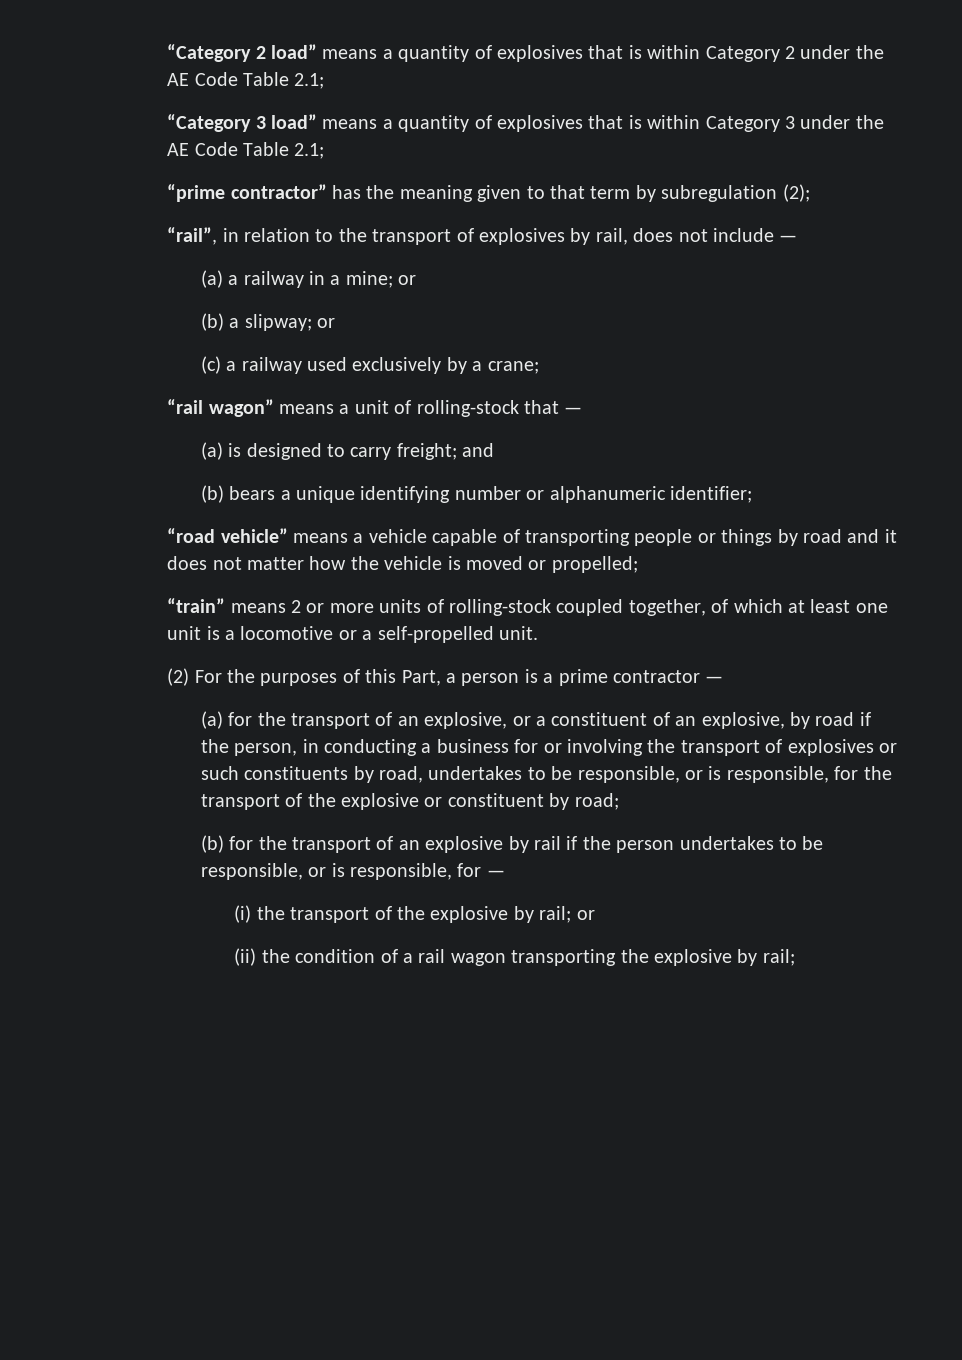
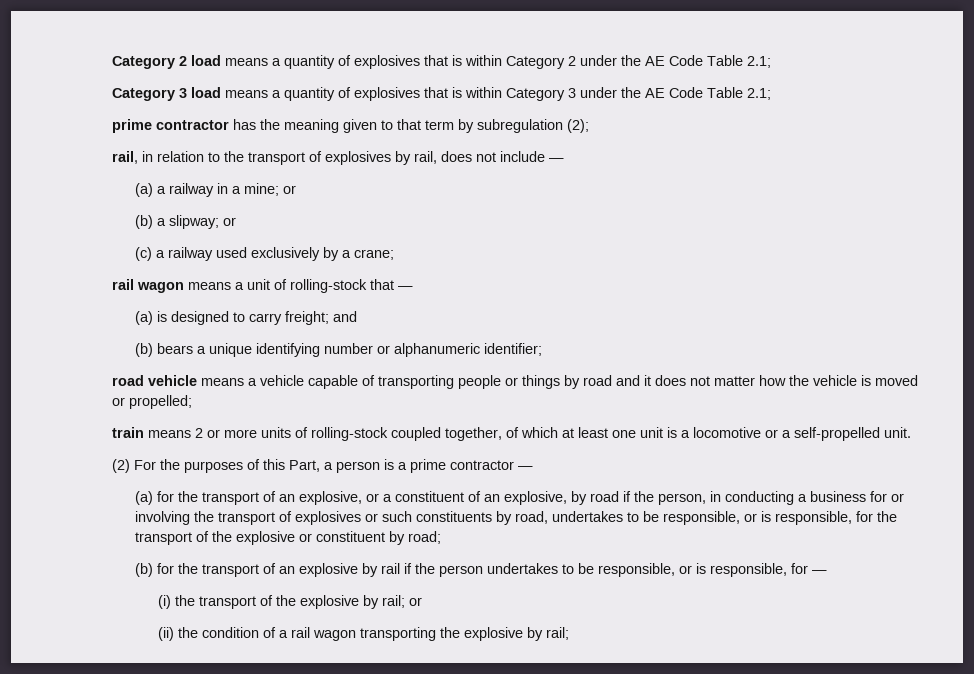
[167,44,318,62] “Category 2 load” -> [111,55,221,69] Category 2 load
[167,114,318,132] “Category 3 load” -> [111,87,221,101] Category 3 load
[167,184,327,202] “prime contractor” -> [111,119,229,133] prime contractor
[167,227,218,245] “rail”, -> [111,151,138,164] rail,
[167,399,274,417] “rail wagon” -> [111,279,184,293] rail wagon
[167,528,288,543] “road vehicle” -> [111,375,197,386] road vehicle
[167,598,226,613] “train” -> [111,427,144,438] train

